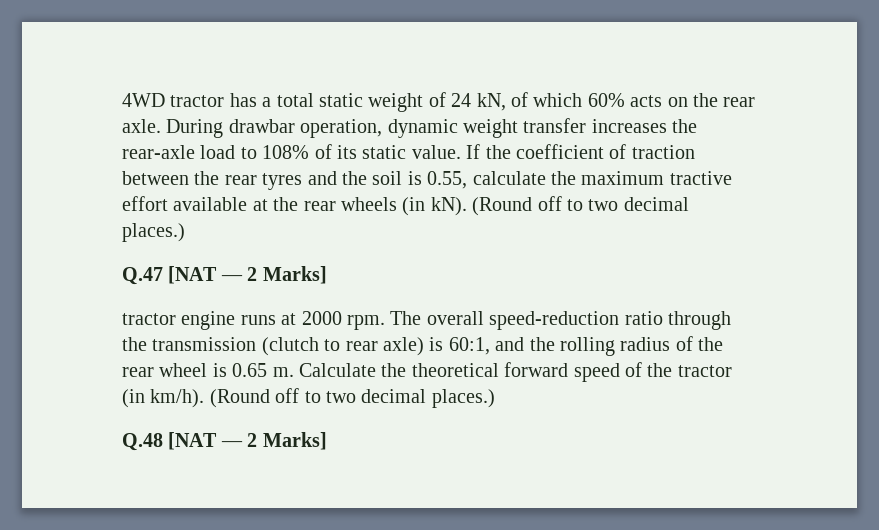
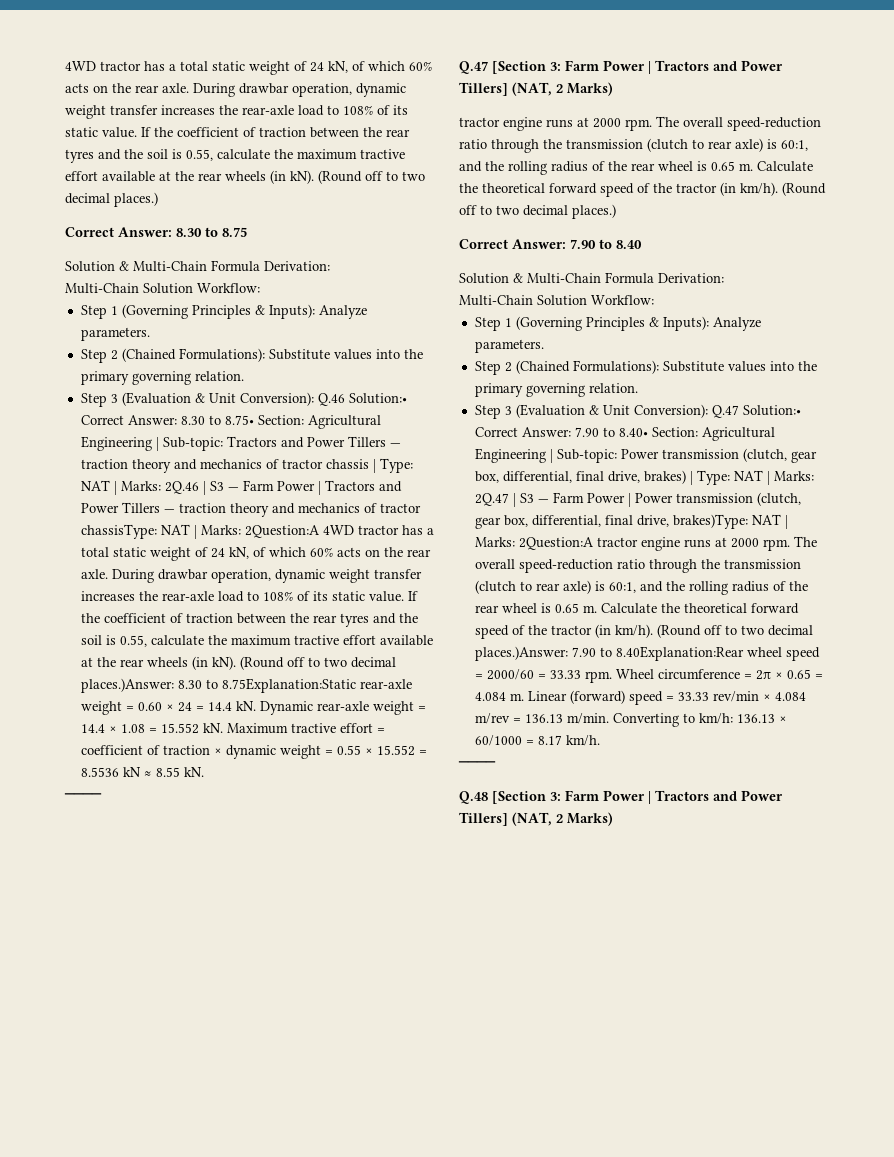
[122,266,327,285] Q.47 [NAT — 2 Marks] -> [65,227,247,237] [65,260,330,272] [65,283,260,294] [80,304,367,319] [80,327,150,341] [80,348,423,363] [80,371,244,385] [80,392,407,407] [80,415,381,429] [80,436,401,451] [80,458,413,473] [80,480,402,495] [80,502,421,517] [80,524,434,539] [80,547,431,561] [80,569,422,583] [80,591,418,602] [80,613,418,627] [80,635,433,647] [80,656,396,670] [80,678,412,693] [80,701,426,715] [80,723,385,734] [80,745,427,759] [80,767,204,777] [64,793,102,799] [459,60,783,74] [459,82,613,96] Correct Answer: 8.30 to 8.75 // Solution & Multi-Chain Formula Derivation: // Multi-Chain Solution Workflow: // Step 1 (Governing Principles & Inputs): Analyze parameters. // Step 2 (Chained Formulations): Substitute values into the primary governing relation. // Step 3 (Evaluation & Unit Conversion): Q.46 Solution:• Correct Answer: 8.30 to 8.75• Section: Agricultural Engineering | Sub-topic: Tractors and Power Tillers — traction theory and mechanics of tractor chassis | Type: NAT | Marks: 2Q.46 | S3 — Farm Power | Tractors and Power Tillers — traction theory and mechanics of tractor chassisType: NAT | Marks: 2Question:A 4WD tractor has a total static weight of 24 kN, of which 60% acts on the rear axle. During drawbar operation, dynamic weight transfer increases the rear-axle load to 108% of its static value. If the coefficient of traction between the rear tyres and the soil is 0.55, calculate the maximum tractive effort available at the rear wheels (in kN). (Round off to two decimal places.)Answer: 8.30 to 8.75Explanation:Static rear-axle weight = 0.60 × 24 = 14.4 kN. Dynamic rear-axle weight = 14.4 × 1.08 = 15.552 kN. Maximum tractive effort = coefficient of traction × dynamic weight = 0.55 × 15.552 = 8.5536 kN ≈ 8.55 kN. // ──── // Q.47 [Section 3: Farm Power | Tractors and Power Tillers] (NAT, 2 Marks)
[122,432,327,451] Q.48 [NAT — 2 Marks] -> [459,239,642,249] [459,272,724,284] [459,295,654,306] [474,316,761,331] [474,339,544,353] [474,360,817,375] [474,383,638,397] [474,404,801,419] [474,427,775,441] [474,448,817,463] [474,470,814,485] [474,492,801,507] [474,514,788,529] [474,536,817,551] [474,559,801,573] [474,580,808,595] [474,603,799,614] [474,624,813,639] [474,646,820,661] [474,669,823,683] [474,690,806,705] [474,713,787,727] [474,735,600,746] [458,761,496,767] [459,790,783,804] [459,812,613,826] Correct Answer: 7.90 to 8.40 // Solution & Multi-Chain Formula Derivation: // Multi-Chain Solution Workflow: // Step 1 (Governing Principles & Inputs): Analyze parameters. // Step 2 (Chained Formulations): Substitute values into the primary governing relation. // Step 3 (Evaluation & Unit Conversion): Q.47 Solution:• Correct Answer: 7.90 to 8.40• Section: Agricultural Engineering | Sub-topic: Power transmission (clutch, gear box, differential, final drive, brakes) | Type: NAT | Marks: 2Q.47 | S3 — Farm Power | Power transmission (clutch, gear box, differential, final drive, brakes)Type: NAT | Marks: 2Question:A tractor engine runs at 2000 rpm. The overall speed-reduction ratio through the transmission (clutch to rear axle) is 60:1, and the rolling radius of the rear wheel is 0.65 m. Calculate the theoretical forward speed of the tractor (in km/h). (Round off to two decimal places.)Answer: 7.90 to 8.40Explanation:Rear wheel speed = 2000/60 = 33.33 rpm. Wheel circumference = 2π × 0.65 = 4.084 m. Linear (forward) speed = 33.33 rev/min × 4.084 m/rev = 136.13 m/min. Converting to km/h: 136.13 × 60/1000 = 8.17 km/h. // ──── // Q.48 [Section 3: Farm Power | Tractors and Power Tillers] (NAT, 2 Marks)

